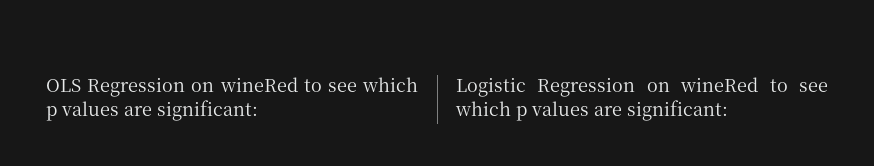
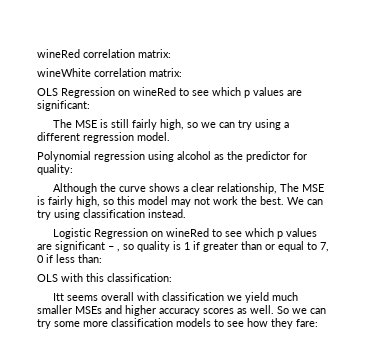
(46, 85) none -> [37,49,171,58] [37,68,182,77] wineRed correlation matrix: // wineWhite correlation matrix: //
(258, 110) none -> [52,119,289,130] [37,132,170,143] [37,151,307,162] [37,164,73,175] [52,183,324,194] [37,196,323,207] [37,209,186,220] // The MSE is still fairly high, so we can try using a different regression model. // Polynomial regression using alcohol as the predictor for quality: // Although the curve shows a clear relationship, The MSE is fairly high, so this model may not work the best. We can try using classification instead.
[627,100,728,121] significant: -> [55,241,329,252] [37,254,102,263] [37,273,172,282] [52,292,298,303] [37,305,326,316] [37,318,318,329] significant – , so quality is 1 if greater than or equal to 7, 0 if less than: // OLS with this classification: // Itt seems overall with classification we yield much smaller MSEs and higher accuracy scores as well. So we can try some more classification models to see how they fare:

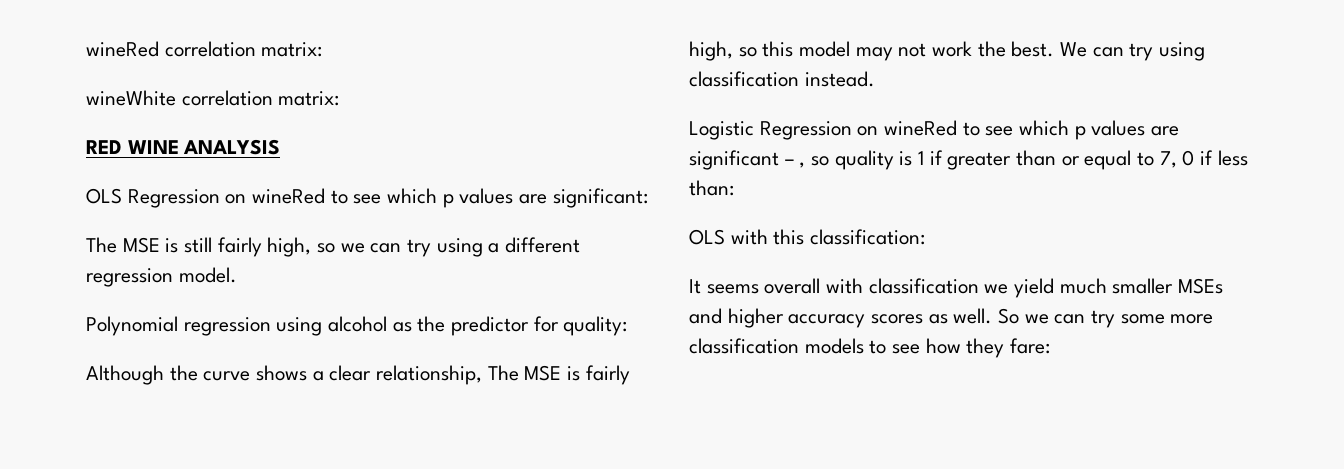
(182, 72) none -> [86,139,281,155] // RED WINE ANALYSIS
[52,293,64,301] Itt -> [689,279,701,294] It

